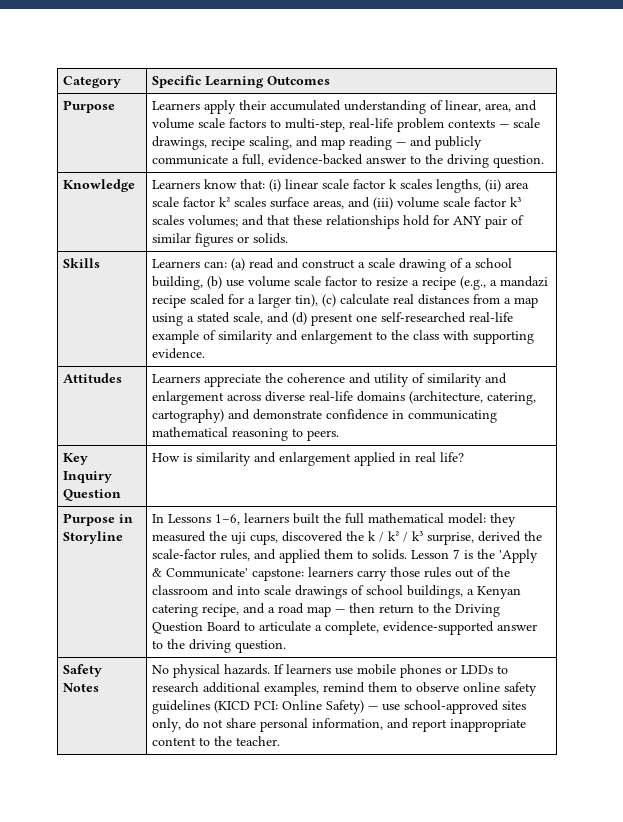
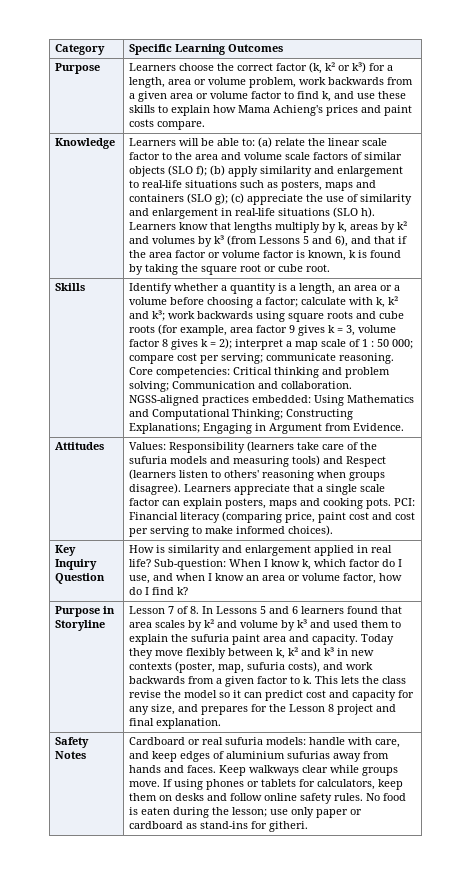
[204,100,538,114] [152,118,541,132] [152,136,483,150] [152,154,545,168] [63,179,136,192] [152,179,530,193] [152,197,522,210] [152,215,525,229] [152,233,289,247] [63,258,101,268] [152,258,513,272] [152,276,549,290] [152,294,539,308] [152,312,514,326] [152,330,535,344] [152,348,206,359] [63,373,123,383] [152,373,508,387] [152,391,537,405] [152,409,498,423] [152,427,340,441] apply their accumulated understanding of linear, area, and volume scale factors to multi-step, real-life problem contexts — scale drawings, recipe scaling, and map reading — and publicly communicate a full, evidence-backed answer to the driving question. // Knowledge | Learners know that: (i) linear scale factor k scales lengths, (ii) area scale factor k² scales surface areas, and (iii) volume scale factor k³ scales volumes; and that these relationships hold for ANY pair of similar figures or solids. // Skills | Learners can: (a) read and construct a scale drawing of a school building, (b) use volume scale factor to resize a recipe (e.g., a mandazi recipe scaled for a larger tin), (c) calculate real distances from a map using a stated scale, and (d) present one self-researched real-life example of similarity and enlargement to the class with supporting evidence. // Attitudes | Learners appreciate the coherence and utility of similarity and enlargement across diverse real-life domains (architecture, catering, cartography) and demonstrate confidence in communicating mathematical reasoning to peers. -> [179,62,394,74] [129,77,414,88] [129,91,407,102] [129,105,413,116] [129,119,206,130] [55,138,116,149] [129,137,388,148] [129,152,403,160] [129,165,404,177] [129,180,377,191] [129,193,413,205] [129,207,376,219] [129,221,408,233] [129,235,408,247] [129,250,402,261] [129,264,331,275] [55,283,86,291] [129,283,401,294] [129,296,399,308] [129,310,405,322] [129,324,397,336] [129,338,414,350] [129,353,395,364] [129,367,391,378] [129,381,353,392] [129,395,415,406] [129,409,354,420] [129,423,405,434] [55,442,105,450] [129,441,378,453] [129,455,387,467] [129,469,386,481] [129,483,386,495] [129,498,416,509] [129,511,416,523] [129,525,334,537] choose the correct factor (k, k² or k³) for a length, area or volume problem, work backwards from a given area or volume factor to find k, and use these skills to explain how Mama Achieng's prices and paint costs compare. // Knowledge | Learners will be able to: (a) relate the linear scale factor to the area and volume scale factors of similar objects (SLO f); (b) apply similarity and enlargement to real-life situations such as posters, maps and containers (SLO g); (c) appreciate the use of similarity and enlargement in real-life situations (SLO h). Learners know that lengths multiply by k, areas by k² and volumes by k³ (from Lessons 5 and 6), and that if the area factor or volume factor is known, k is found by taking the square root or cube root. // Skills | Identify whether a quantity is a length, an area or a volume before choosing a factor; calculate with k, k² and k³; work backwards using square roots and cube roots (for example, area factor 9 gives k = 3, volume factor 8 gives k = 2); interpret a map scale of 1 : 50 000; compare cost per serving; communicate reasoning. Core competencies: Critical thinking and problem solving; Communication and collaboration. NGSS-aligned practices embedded: Using Mathematics and Computational Thinking; Constructing Explanations; Engaging in Argument from Evidence. // Attitudes | Values: Responsibility (learners take care of the sufuria models and measuring tools) and Respect (learners listen to others' reasoning when groups disagree). Learners appreciate that a single scale factor can explain posters, maps and cooking pots. PCI: Financial literacy (comparing price, paint cost and cost per serving to make informed choices).
[63,513,134,526] [63,531,124,544] [152,513,517,527] [152,531,543,545] [152,549,539,563] [152,567,511,581] [152,585,522,599] [152,603,501,617] [152,621,538,635] [152,639,287,653] [63,664,103,677] [63,683,100,692] [152,664,509,678] [152,682,538,696] [152,700,527,714] [152,718,527,732] [152,736,281,746] // Purpose in Storyline | In Lessons 1–6, learners built the full mathematical model: they measured the uji cups, discovered the k / k² / k³ surprise, derived the scale-factor rules, and applied them to solids. Lesson 7 is the 'Apply & Communicate' capstone: learners carry those rules out of the classroom and into scale drawings of school buildings, a Kenyan catering recipe, and a road map — then return to the Driving Question Board to articulate a complete, evidence-supported answer to the driving question. // Safety Notes | No physical hazards. If learners use mobile phones or LDDs to research additional examples, remind them to observe online safety guidelines (KICD PCI: Online Safety) — use school-approved sites only, do not share personal information, and report inappropriate content to the teacher. -> [154,559,403,570] [129,573,403,584] [129,587,189,595] [55,606,116,617] [55,620,106,631] [129,606,403,614] [129,619,402,631] [129,634,395,645] [129,647,375,659] [129,661,374,673] [129,676,407,687] [129,690,415,701] [129,704,397,715] [129,718,222,729] [55,737,90,748] [55,751,87,759] [129,737,401,748] [129,751,390,762] [129,765,399,776] [129,779,404,790] [129,793,407,804] [129,807,363,818] [129,821,309,832] Sub-question: When I know k, which factor do I use, and when I know an area or volume factor, how do I find k? // Purpose in Storyline | Lesson 7 of 8. In Lessons 5 and 6 learners found that area scales by k² and volume by k³ and used them to explain the sufuria paint area and capacity. Today they move flexibly between k, k² and k³ in new contexts (poster, map, sufuria costs), and work backwards from a given factor to k. This lets the class revise the model so it can predict cost and capacity for any size, and prepares for the Lesson 8 project and final explanation. // Safety Notes | Cardboard or real sufuria models: handle with care, and keep edges of aluminium sufurias away from hands and faces. Keep walkways clear while groups move. If using phones or tablets for calculators, keep them on desks and follow online safety rules. No food is eaten during the lesson; use only paper or cardboard as stand-ins for githeri.

